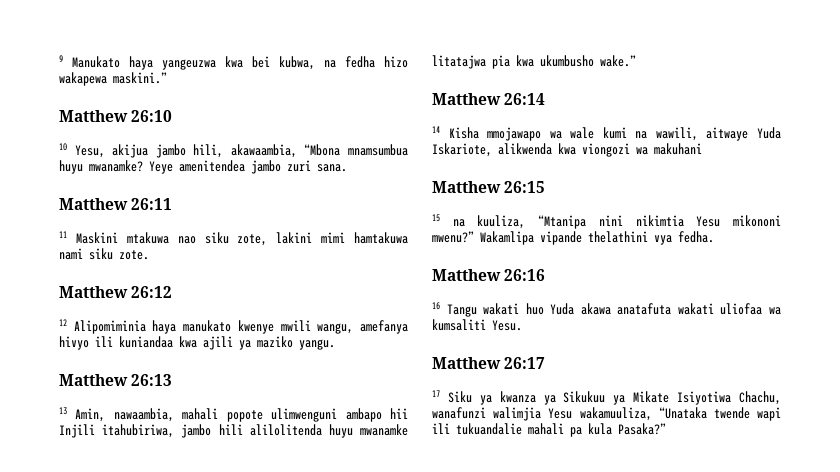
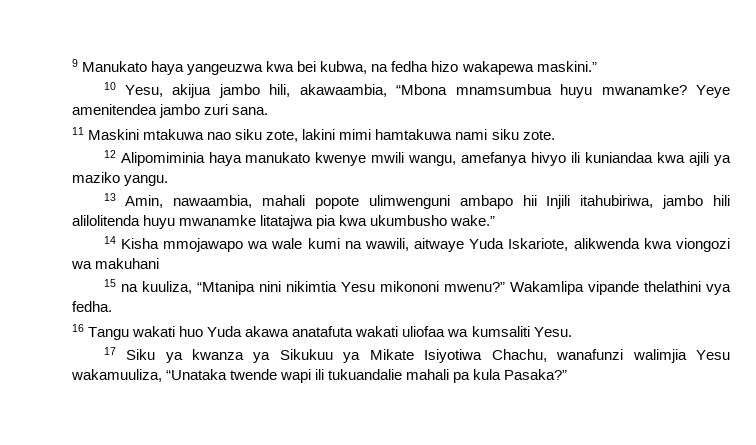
[59,110,173,122] // Matthew 26:10 -> (597, 66) none
[59,198,173,210] // Matthew 26:11 -> (269, 111) none
[59,286,173,298] // Matthew 26:12 -> (555, 135) none
[59,374,173,386] // Matthew 26:13 -> (169, 180) none
[432,93,546,105] // Matthew 26:14 -> (496, 220) none
[432,181,546,193] // Matthew 26:15 -> (160, 263) none
[432,269,546,281] // Matthew 26:16 -> (112, 306) none
[432,357,546,369] // Matthew 26:17 -> (572, 332) none

